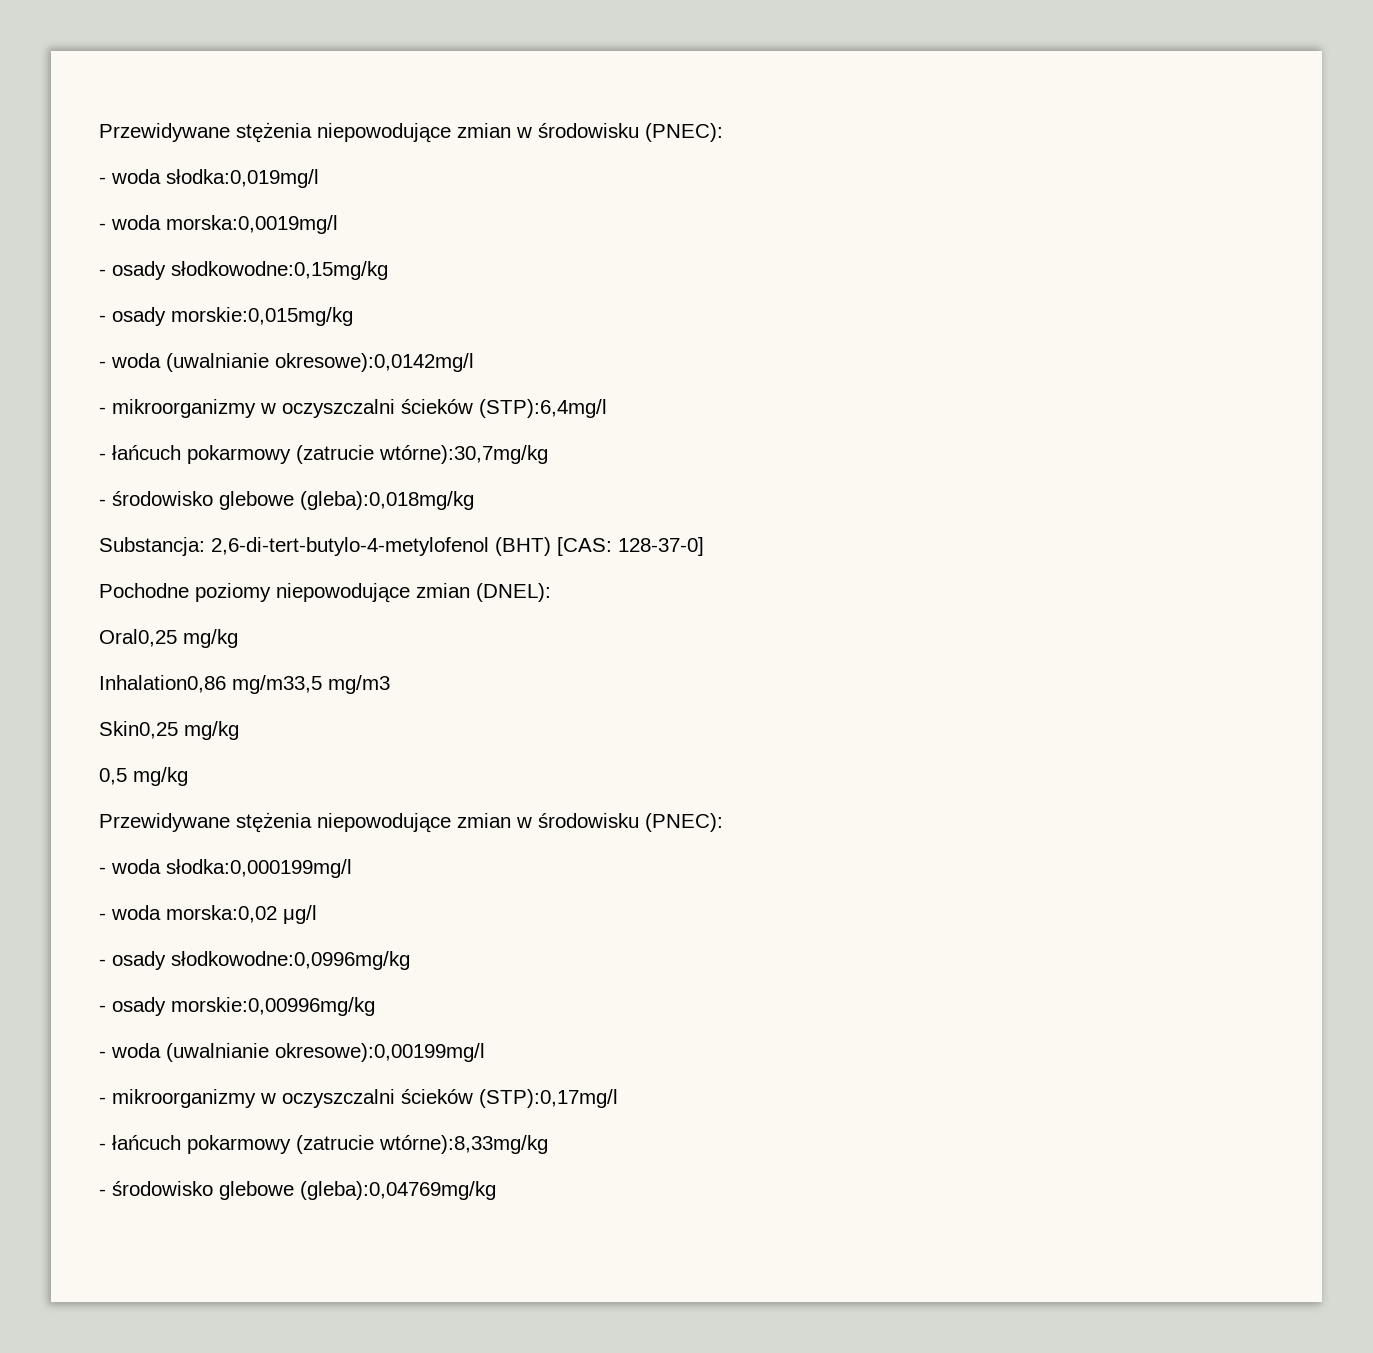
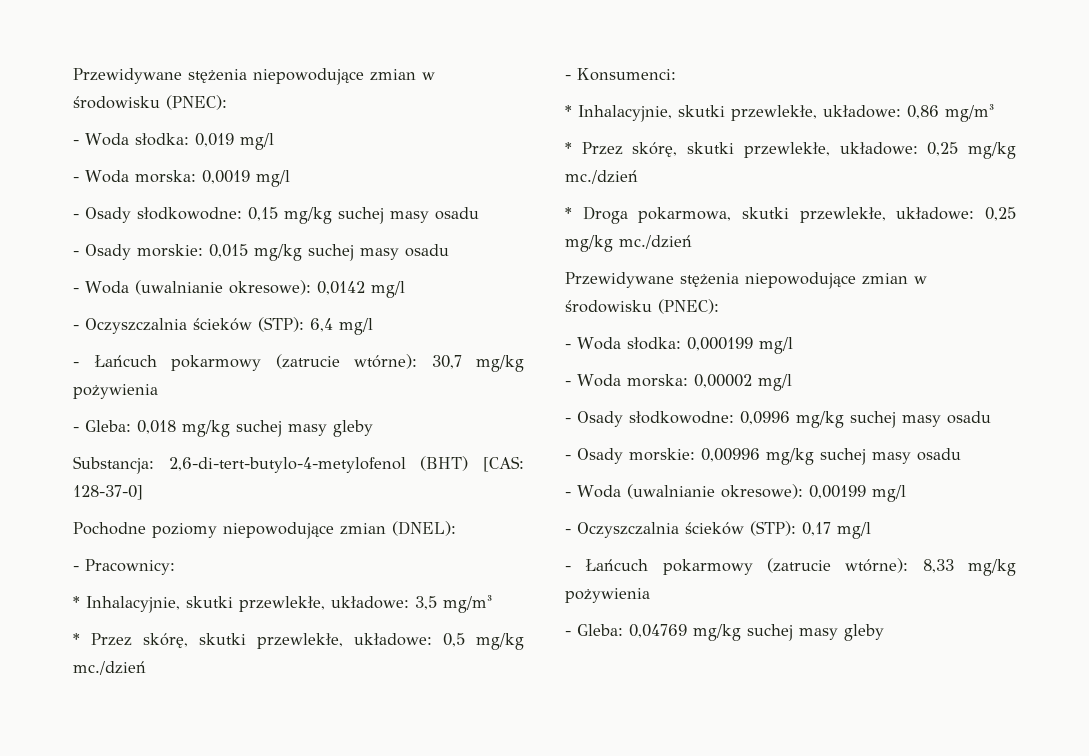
[99,122,723,143] [99,169,319,188] [99,215,338,234] [99,261,388,280] [99,307,353,326] [99,353,474,372] [99,399,607,418] [99,445,548,464] [99,491,474,510] Przewidywane stężenia niepowodujące zmian w środowisku (PNEC): // - woda słodka:0,019mg/l // - woda morska:0,0019mg/l // - osady słodkowodne:0,15mg/kg // - osady morskie:0,015mg/kg // - woda (uwalnianie okresowe):0,0142mg/l // - mikroorganizmy w oczyszczalni ścieków (STP):6,4mg/l // - łańcuch pokarmowy (zatrucie wtórne):30,7mg/kg // - środowisko glebowe (gleba):0,018mg/kg -> [73,68,435,85] [73,95,227,110] [73,133,274,150] [73,170,290,187] [73,207,479,224] [73,244,449,261] [73,280,405,298] [73,317,373,335] [73,354,524,372] [73,384,158,399] [73,420,373,437] Przewidywane stężenia niepowodujące zmian w środowisku (PNEC): // - Woda słodka: 0,019 mg/l // - Woda morska: 0,0019 mg/l // - Osady słodkowodne: 0,15 mg/kg suchej masy osadu // - Osady morskie: 0,015 mg/kg suchej masy osadu // - Woda (uwalnianie okresowe): 0,0142 mg/l // - Oczyszczalnia ścieków (STP): 6,4 mg/l // - Łańcuch pokarmowy (zatrucie wtórne): 30,7 mg/kg pożywienia // - Gleba: 0,018 mg/kg suchej masy gleby
[99,629,238,648] [99,675,390,694] [99,721,239,740] [99,767,188,786] [99,812,723,833] [99,859,352,878] [99,905,317,924] [99,951,410,970] [99,997,375,1016] [99,1043,485,1062] [99,1089,618,1108] [99,1135,548,1154] [99,1181,496,1200] Oral0,25 mg/kg // Inhalation0,86 mg/m33,5 mg/m3 // Skin0,25 mg/kg // 0,5 mg/kg // Przewidywane stężenia niepowodujące zmian w środowisku (PNEC): // - woda słodka:0,000199mg/l // - woda morska:0,02 μg/l // - osady słodkowodne:0,0996mg/kg // - osady morskie:0,00996mg/kg // - woda (uwalnianie okresowe):0,00199mg/l // - mikroorganizmy w oczyszczalni ścieków (STP):0,17mg/l // - łańcuch pokarmowy (zatrucie wtórne):8,33mg/kg // - środowisko glebowe (gleba):0,04769mg/kg -> [73,559,175,575] [73,595,492,613] [73,633,524,650] [73,661,146,675] [565,68,676,81] [565,104,994,122] [565,142,1016,159] [565,170,638,184] [565,206,1016,224] [565,235,692,252] [565,272,927,289] [565,299,719,314] [565,337,793,354] [565,374,792,391] [565,411,991,428] [565,448,961,465] [565,484,906,502] [565,521,871,539] [565,558,1016,576] [565,588,650,603] [565,624,884,641] - Pracownicy: // * Inhalacyjnie, skutki przewlekłe, układowe: 3,5 mg/m³ // * Przez skórę, skutki przewlekłe, układowe: 0,5 mg/kg mc./dzień // - Konsumenci: // * Inhalacyjnie, skutki przewlekłe, układowe: 0,86 mg/m³ // * Przez skórę, skutki przewlekłe, układowe: 0,25 mg/kg mc./dzień // * Droga pokarmowa, skutki przewlekłe, układowe: 0,25 mg/kg mc./dzień // Przewidywane stężenia niepowodujące zmian w środowisku (PNEC): // - Woda słodka: 0,000199 mg/l // - Woda morska: 0,00002 mg/l // - Osady słodkowodne: 0,0996 mg/kg suchej masy osadu // - Osady morskie: 0,00996 mg/kg suchej masy osadu // - Woda (uwalnianie okresowe): 0,00199 mg/l // - Oczyszczalnia ścieków (STP): 0,17 mg/l // - Łańcuch pokarmowy (zatrucie wtórne): 8,33 mg/kg pożywienia // - Gleba: 0,04769 mg/kg suchej masy gleby

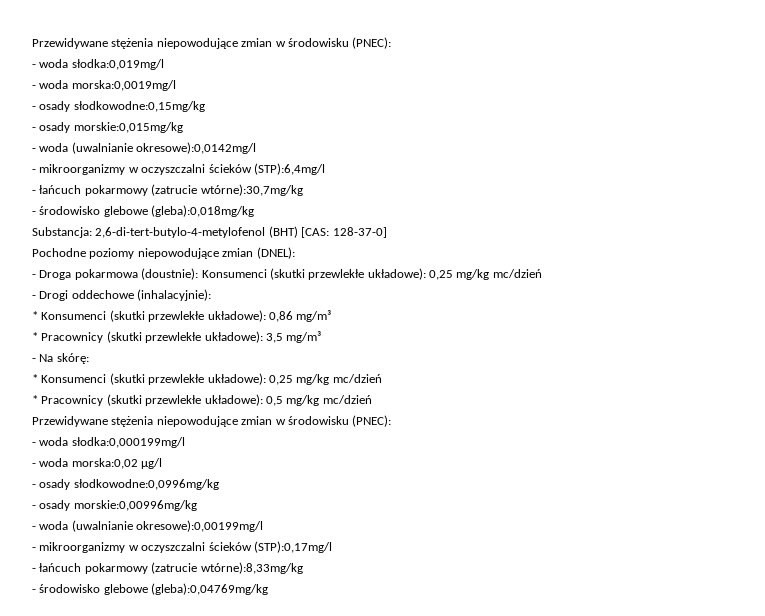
[73,68,435,85] [73,95,227,110] [73,133,274,150] [73,170,290,187] [73,207,479,224] [73,244,449,261] [73,280,405,298] [73,317,373,335] [73,354,524,372] [73,384,158,399] [73,420,373,437] Przewidywane stężenia niepowodujące zmian w środowisku (PNEC): // - Woda słodka: 0,019 mg/l // - Woda morska: 0,0019 mg/l // - Osady słodkowodne: 0,15 mg/kg suchej masy osadu // - Osady morskie: 0,015 mg/kg suchej masy osadu // - Woda (uwalnianie okresowe): 0,0142 mg/l // - Oczyszczalnia ścieków (STP): 6,4 mg/l // - Łańcuch pokarmowy (zatrucie wtórne): 30,7 mg/kg pożywienia // - Gleba: 0,018 mg/kg suchej masy gleby -> [32,37,392,49] [32,59,164,70] [32,80,176,91] [32,101,205,112] [32,122,183,133] [32,142,257,154] [32,163,325,175] [32,184,303,196] [32,205,255,217] Przewidywane stężenia niepowodujące zmian w środowisku (PNEC): // - woda słodka:0,019mg/l // - woda morska:0,0019mg/l // - osady słodkowodne:0,15mg/kg // - osady morskie:0,015mg/kg // - woda (uwalnianie okresowe):0,0142mg/l // - mikroorganizmy w oczyszczalni ścieków (STP):6,4mg/l // - łańcuch pokarmowy (zatrucie wtórne):30,7mg/kg // - środowisko glebowe (gleba):0,018mg/kg
[85,559,175,575] [73,595,492,613] [73,633,524,650] [73,661,146,675] [565,68,676,81] [565,104,994,122] [565,142,1016,159] [565,170,638,184] [565,206,1016,224] [565,235,692,252] [565,272,927,289] [565,299,719,314] [565,337,793,354] [565,374,792,391] [565,411,991,428] [565,448,961,465] [565,484,906,502] [565,521,871,539] [565,558,1016,576] [565,588,650,603] [565,624,884,641] Pracownicy: // * Inhalacyjnie, skutki przewlekłe, układowe: 3,5 mg/m³ // * Przez skórę, skutki przewlekłe, układowe: 0,5 mg/kg mc./dzień // - Konsumenci: // * Inhalacyjnie, skutki przewlekłe, układowe: 0,86 mg/m³ // * Przez skórę, skutki przewlekłe, układowe: 0,25 mg/kg mc./dzień // * Droga pokarmowa, skutki przewlekłe, układowe: 0,25 mg/kg mc./dzień // Przewidywane stężenia niepowodujące zmian w środowisku (PNEC): // - Woda słodka: 0,000199 mg/l // - Woda morska: 0,00002 mg/l // - Osady słodkowodne: 0,0996 mg/kg suchej masy osadu // - Osady morskie: 0,00996 mg/kg suchej masy osadu // - Woda (uwalnianie okresowe): 0,00199 mg/l // - Oczyszczalnia ścieków (STP): 0,17 mg/l // - Łańcuch pokarmowy (zatrucie wtórne): 8,33 mg/kg pożywienia // - Gleba: 0,04769 mg/kg suchej masy gleby -> [39,268,542,280] [32,289,212,301] [32,310,332,322] [32,331,322,343] [32,353,89,364] [32,373,382,385] [32,394,372,406] [32,415,392,427] [32,437,185,448] [32,458,163,469] [32,479,219,490] [32,500,197,511] [32,520,264,532] [32,541,332,553] [32,562,303,574] [32,583,269,595] Droga pokarmowa (doustnie): Konsumenci (skutki przewlekłe układowe): 0,25 mg/kg mc/dzień // - Drogi oddechowe (inhalacyjnie): // * Konsumenci (skutki przewlekłe układowe): 0,86 mg/m³ // * Pracownicy (skutki przewlekłe układowe): 3,5 mg/m³ // - Na skórę: // * Konsumenci (skutki przewlekłe układowe): 0,25 mg/kg mc/dzień // * Pracownicy (skutki przewlekłe układowe): 0,5 mg/kg mc/dzień // Przewidywane stężenia niepowodujące zmian w środowisku (PNEC): // - woda słodka:0,000199mg/l // - woda morska:0,02 μg/l // - osady słodkowodne:0,0996mg/kg // - osady morskie:0,00996mg/kg // - woda (uwalnianie okresowe):0,00199mg/l // - mikroorganizmy w oczyszczalni ścieków (STP):0,17mg/l // - łańcuch pokarmowy (zatrucie wtórne):8,33mg/kg // - środowisko glebowe (gleba):0,04769mg/kg

